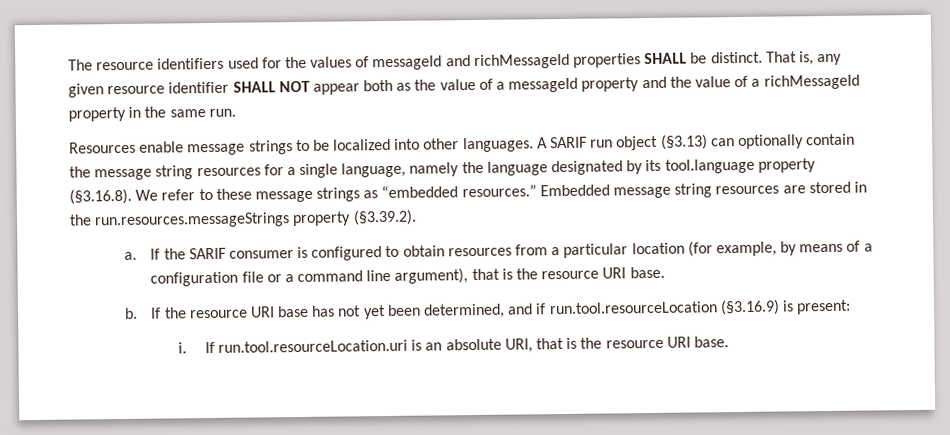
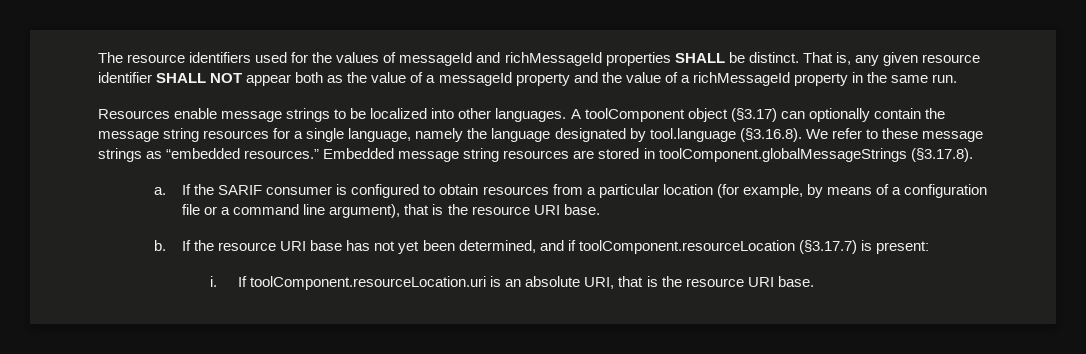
[550,134,708,151] SARIF run object (§3.13) -> [584,108,777,122] toolComponent object (§3.17)
[645,158,816,174] its tool.language property -> [649,128,736,142] tool.language
[69,209,417,229] the run.resources.messageStrings property (§3.39.2). -> [658,148,973,162] toolComponent.globalMessageStrings (§3.17.8).
[548,299,780,316] run.tool.resourceLocation (§3.16.9) -> [578,240,857,254] toolComponent.resourceLocation (§3.17.7)
[218,339,409,353] run.tool.resourceLocation.uri -> [250,276,487,290] toolComponent.resourceLocation.uri

